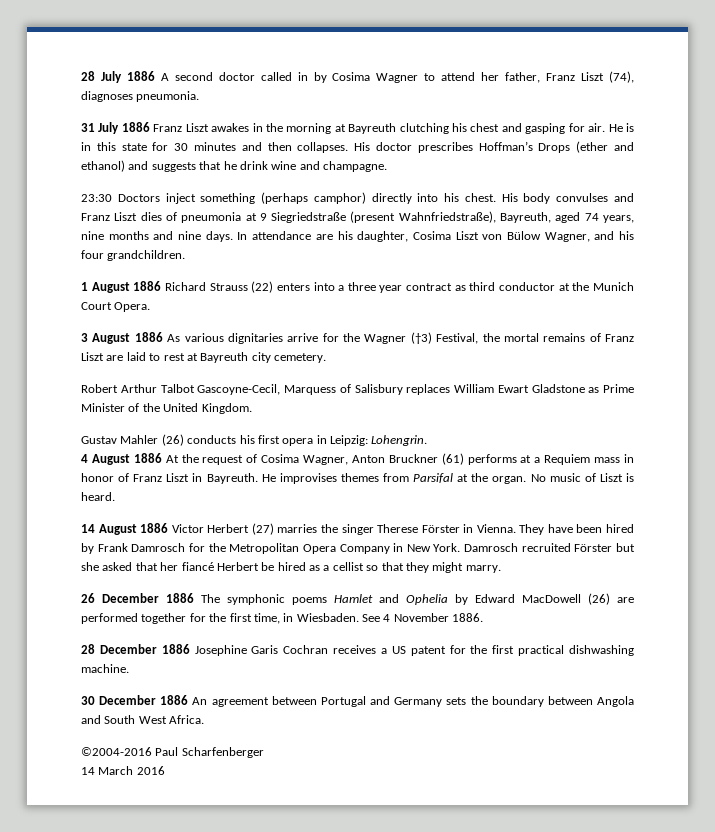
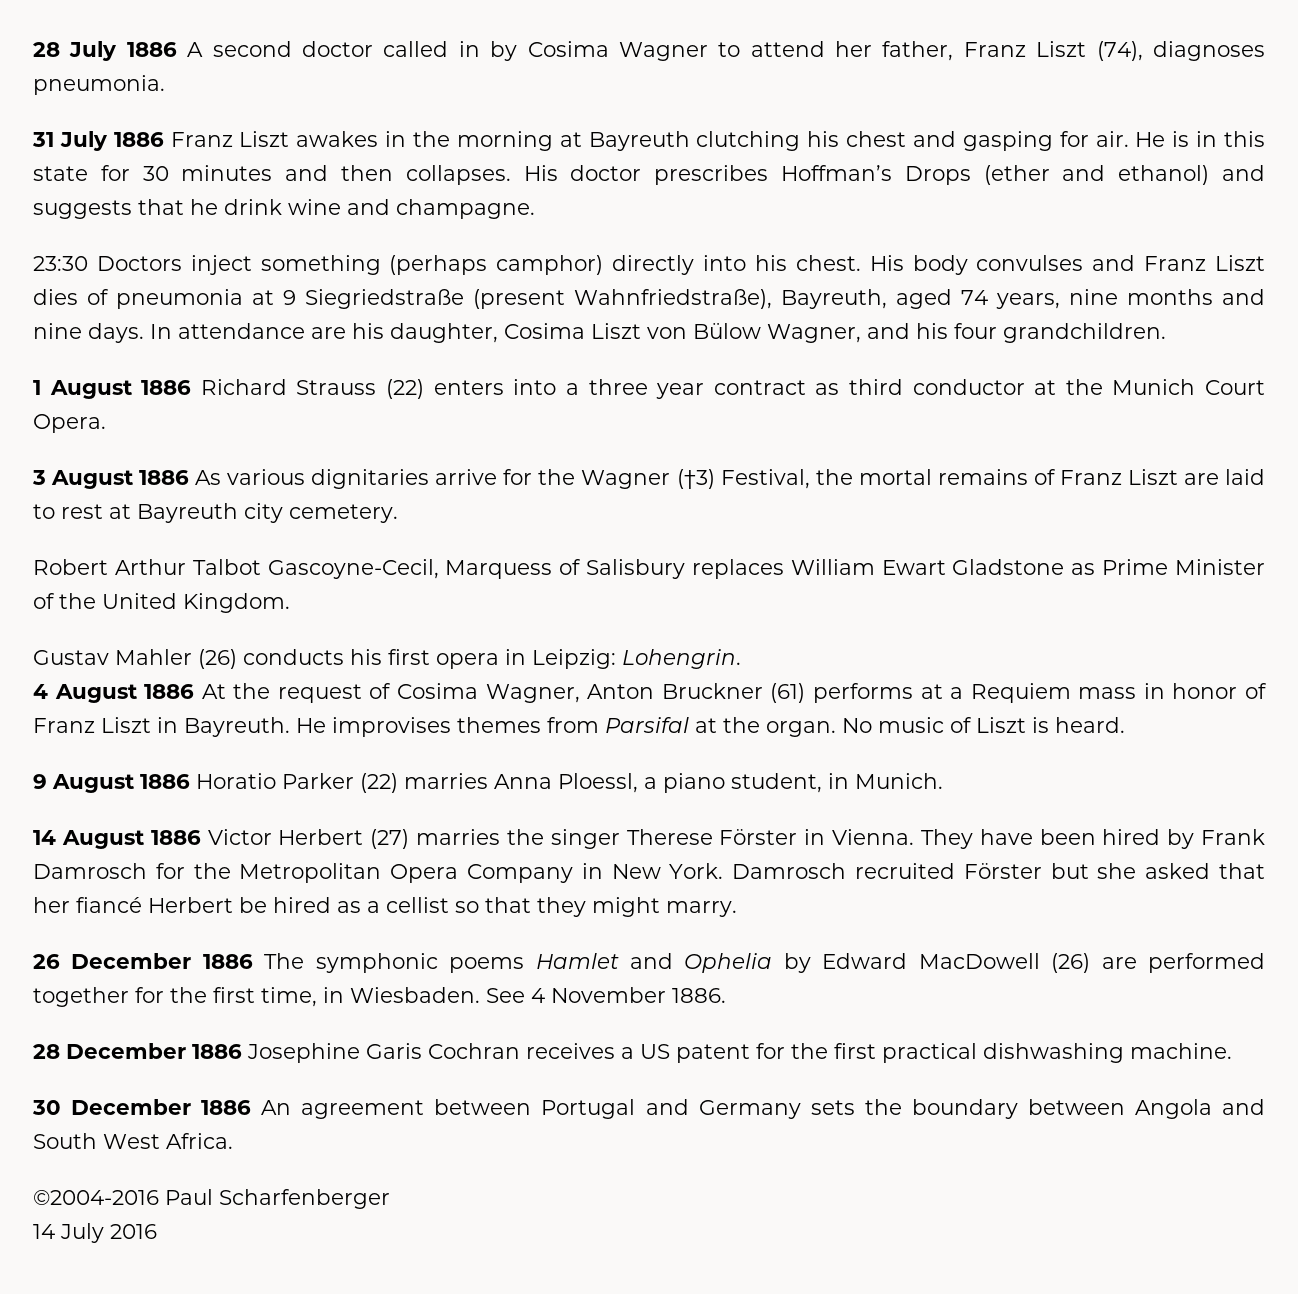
(115, 496) none -> [33,773,943,793] // 9 August 1886 Horatio Parker (22) marries Anna Ploessl, a piano student, in Munich.
[98,766,134,775] March -> [60,1223,104,1243] July

